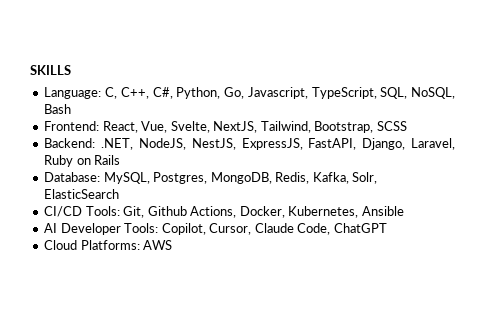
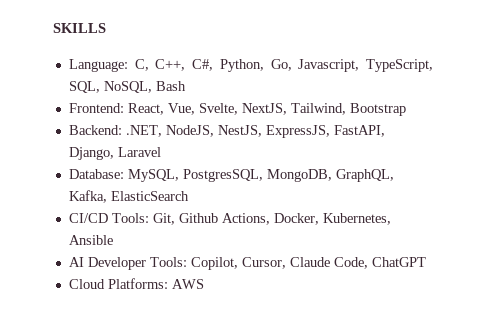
[314,121,407,133] Bootstrap, SCSS -> [349,103,406,116] Bootstrap
[410,138,455,150] [44,155,121,167] [44,172,378,184] Laravel, Ruby on Rails // Database: MySQL, Postgres, MongoDB, Redis, Kafka, Solr, -> [117,147,161,157] [68,169,394,182] [68,190,107,203] Laravel // Database: MySQL, PostgresSQL, MongoDB, GraphQL, Kafka,

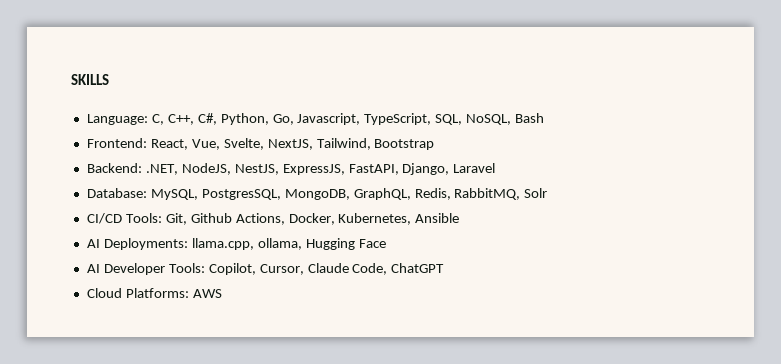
[68,190,189,203] Kafka, ElasticSearch -> [414,188,548,200] Redis, RabbitMQ, Solr
(113, 240) none -> [86,238,386,250] // AI Deployments: llama.cpp, ollama, Hugging Face

